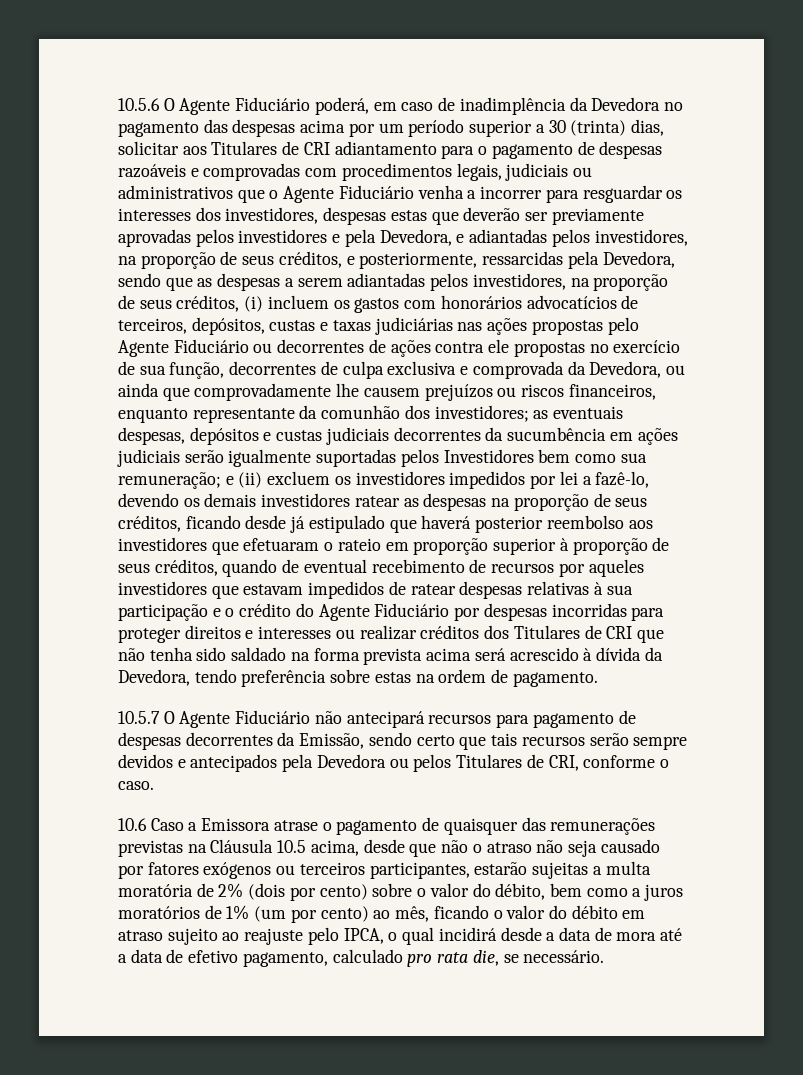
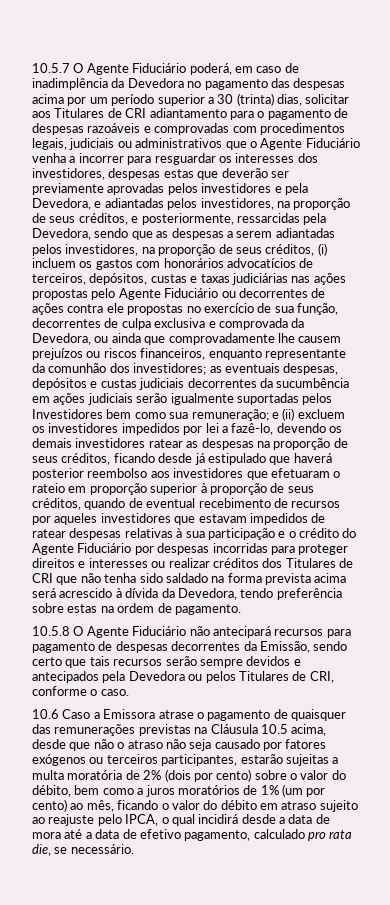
[118,98,160,111] 10.5.6 -> [32,63,70,73] 10.5.7
[118,711,160,724] 10.5.7 -> [32,626,70,636] 10.5.8

